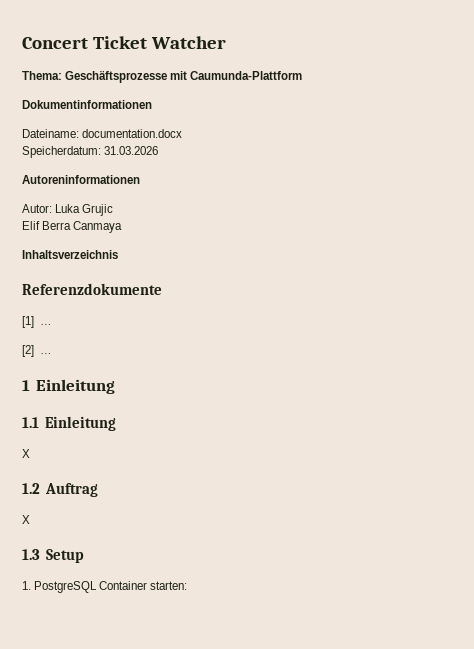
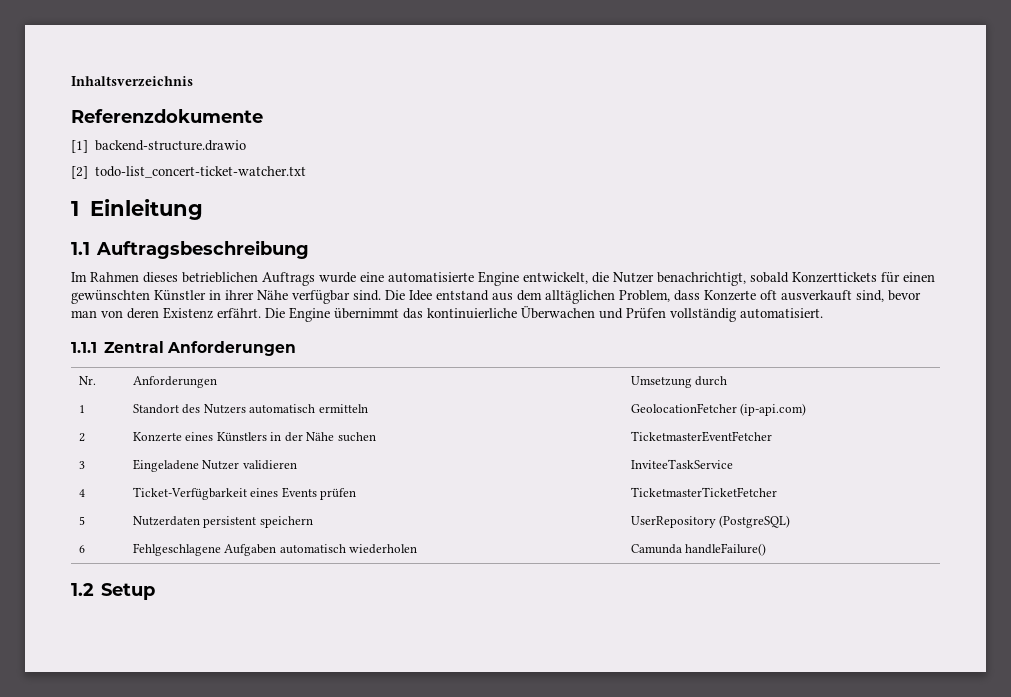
[22,36,226,49] [22,70,303,83] [22,100,152,109] [22,129,183,138] [22,146,159,158] [22,175,140,184] [22,204,114,216] [22,221,123,233] Concert Ticket Watcher // Thema: Geschäftsprozesse mit Caumunda-Plattform // Dokumentinformationen // Dateiname: documentation.docx // Speicherdatum: 31.03.2026 // Autoreninformationen // Autor: Luka Grujic // Elif Berra Canmaya // -> (71, 81) none
[39,324,52,325] … -> [95,140,247,151] backend-structure.drawio
[39,353,52,354] … -> [95,166,307,178] todo-list_concert-ticket-watcher.txt
[44,416,116,431] [22,449,30,458] [22,483,98,497] [22,515,30,524] [22,549,84,563] [22,581,188,593] Einleitung // X // 1.2 Auftrag // X // 1.3 Setup // 1. PostgreSQL Container starten: -> [96,240,310,259] [71,271,935,286] [71,290,921,304] [71,306,823,322] [71,341,297,356] [78,376,96,385] [132,376,217,388] [630,376,728,388] [78,405,85,413] [132,404,368,414] [630,403,807,416] [78,433,85,442] [132,432,376,442] [630,431,772,442] [78,461,85,469] [132,459,297,472] [630,459,733,469] [78,489,85,497] [132,487,357,500] [630,487,777,497] [78,516,85,525] [132,516,313,528] [630,515,791,528] [78,545,85,553] [132,543,418,556] [630,543,767,556] [71,583,156,600] Auftragsbeschreibung // Im Rahmen dieses betrieblichen Auftrags wurde eine automatisierte Engine entwickelt, die Nutzer benachrichtigt, sobald Konzerttickets für einen gewünschten Künstler in ihrer Nähe verfügbar sind. Die Idee entstand aus dem alltäglichen Problem, dass Konzerte oft ausverkauft sind, bevor man von deren Existenz erfährt. Die Engine übernimmt das kontinuierliche Überwachen und Prüfen vollständig automatisiert. // 1.1.1 Zentral Anforderungen // Nr. | Anforderungen | Umsetzung durch // 1 | Standort des Nutzers automatisch ermitteln | GeolocationFetcher (ip-api.com) // 2 | Konzerte eines Künstlers in der Nähe suchen | TicketmasterEventFetcher // 3 | Eingeladene Nutzer validieren | InviteeTaskService // 4 | Ticket-Verfügbarkeit eines Events prüfen | TicketmasterTicketFetcher // 5 | Nutzerdaten persistent speichern | UserRepository (PostgreSQL) // 6 | Fehlgeschlagene Aufgaben automatisch wiederholen | Camunda handleFailure() // 1.2 Setup

